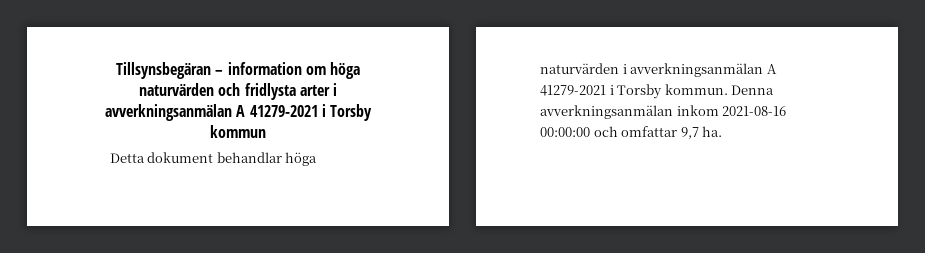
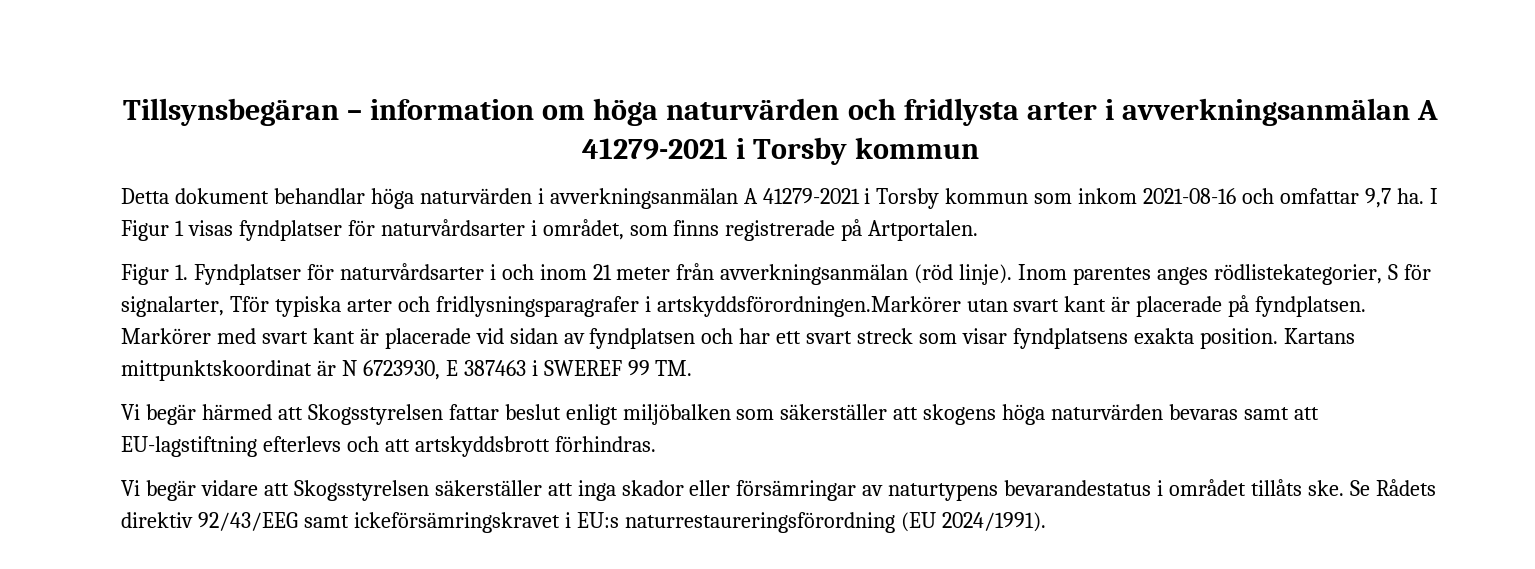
[664,84,775,95] [540,105,673,119] kommun. Denna avverkningsanmälan -> [945,188,1073,204] kommun som
[540,127,590,137] 00:00:00 -> (1237, 196) none
(723, 131) none -> [1429,188,1438,204] [121,219,979,241] [121,263,1431,285] [121,295,1367,317] [121,328,1355,349] [121,360,693,381] [121,404,1319,425] [121,436,656,457] [121,479,1436,501] [121,512,1046,533] I Figur 1 visas fyndplatser för naturvårdsarter i området, som finns registrerade på Artportalen. // Figur 1. Fyndplatser för naturvårdsarter i och inom 21 meter från avverkningsanmälan (röd linje). Inom parentes anges rödlistekategorier, S för signalarter, Tför typiska arter och fridlysningsparagrafer i artskyddsförordningen.Markörer utan svart kant är placerade på fyndplatsen. Markörer med svart kant är placerade vid sidan av fyndplatsen och har ett svart streck som visar fyndplatsens exakta position. Kartans mittpunktskoordinat är N 6723930, E 387463 i SWEREF 99 TM. // Vi begär härmed att Skogsstyrelsen fattar beslut enligt miljöbalken som säkerställer att skogens höga naturvärden bevaras samt att EU-lagstiftning efterlevs och att artskyddsbrott förhindras. // Vi begär vidare att Skogsstyrelsen säkerställer att inga skador eller försämringar av naturtypens bevarandestatus i området tillåts ske. Se Rådets direktiv 92/43/EEG samt ickeförsämringskravet i EU:s naturrestaureringsförordning (EU 2024/1991).

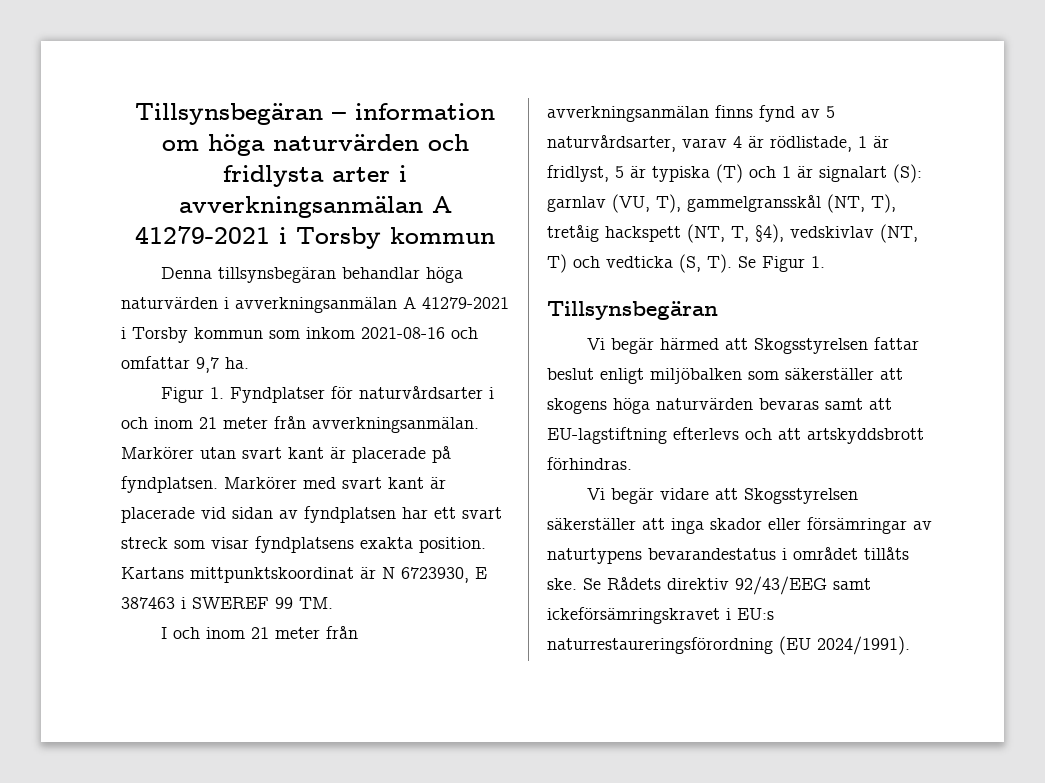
[121,188,269,204] Detta dokument -> [160,267,336,283] Denna tillsynsbegäran
[1429,188,1438,204] [121,219,979,241] I Figur 1 visas fyndplatser för naturvårdsarter i området, som finns registrerade på Artportalen. -> (249, 363) none
[720,264,1431,285] [121,296,961,317] avverkningsanmälan (röd linje). Inom parentes anges rödlistekategorier, S för signalarter, Tför typiska arter och fridlysningsparagrafer i artskyddsförordningen.Markörer -> [312,417,479,433] [121,447,194,459] avverkningsanmälan. Markörer
[701,328,734,344] och -> (396, 514) none
(693, 368) none -> [160,626,358,639] [547,105,835,122] [547,135,889,152] [547,164,922,183] [547,194,896,213] [547,224,918,243] [547,254,825,273] [547,301,718,320] // I och inom 21 meter från avverkningsanmälan finns fynd av 5 naturvårdsarter, varav 4 är rödlistade, 1 är fridlyst, 5 är typiska (T) och 1 är signalart (S): garnlav (VU, T), gammelgransskål (NT, T), tretåig hackspett (NT, T, §4), vedskivlav (NT, T) och vedticka (S, T). Se Figur 1. // Tillsynsbegäran

